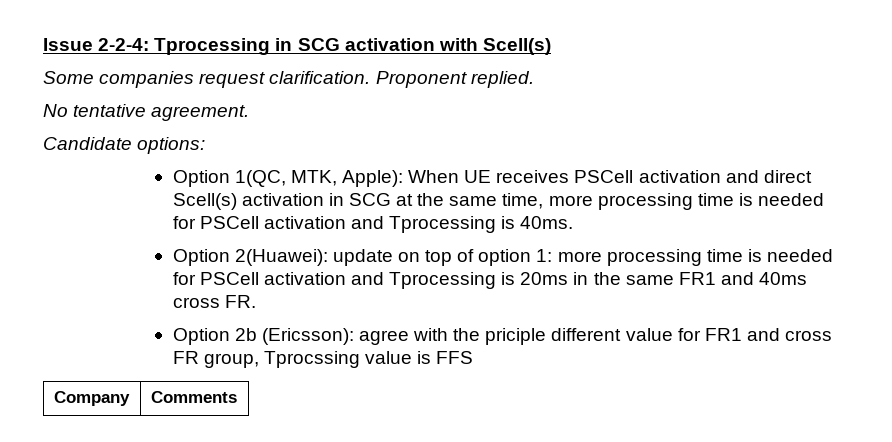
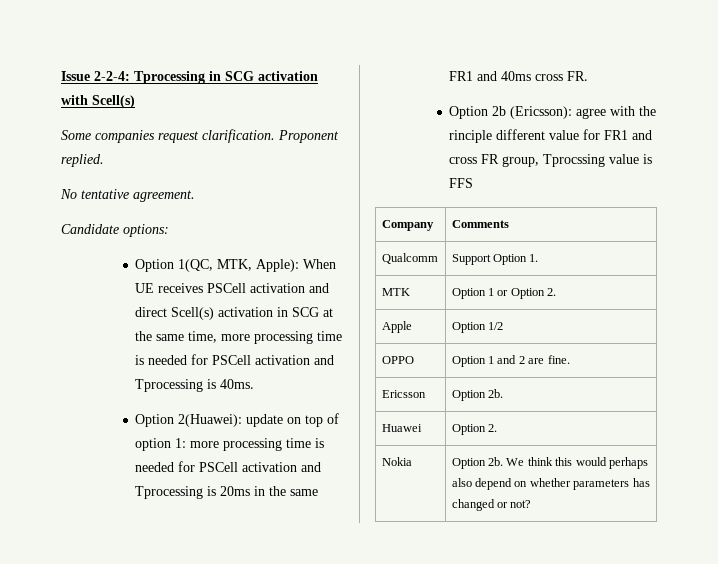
[485,328,547,345] priciple -> [449,130,493,143] rinciple
(237, 397) none -> [381,253,438,264] [451,254,539,265] [381,288,410,296] [451,288,557,299] [381,321,412,333] [451,322,503,333] [381,356,414,364] [451,355,570,367] [381,390,426,398] [451,389,503,401] [381,424,422,432] [451,424,497,435] [381,457,412,466] [451,457,648,469] [451,478,650,490] [451,499,532,511] // Qualcomm | Support Option 1. // MTK | Option 1 or Option 2. // Apple | Option 1/2 // OPPO | Option 1 and 2 are fine. // Ericsson | Option 2b. // Huawei | Option 2. // Nokia | Option 2b. We think this would perhaps also depend on whether parameters has changed or not?

